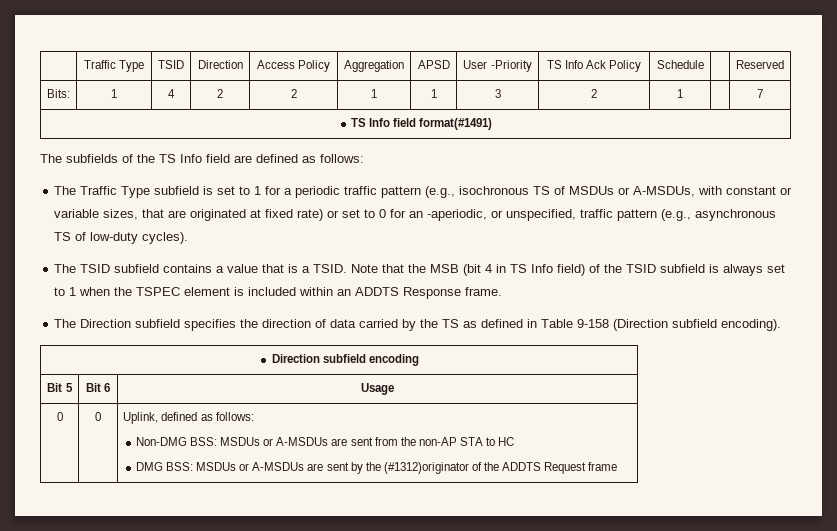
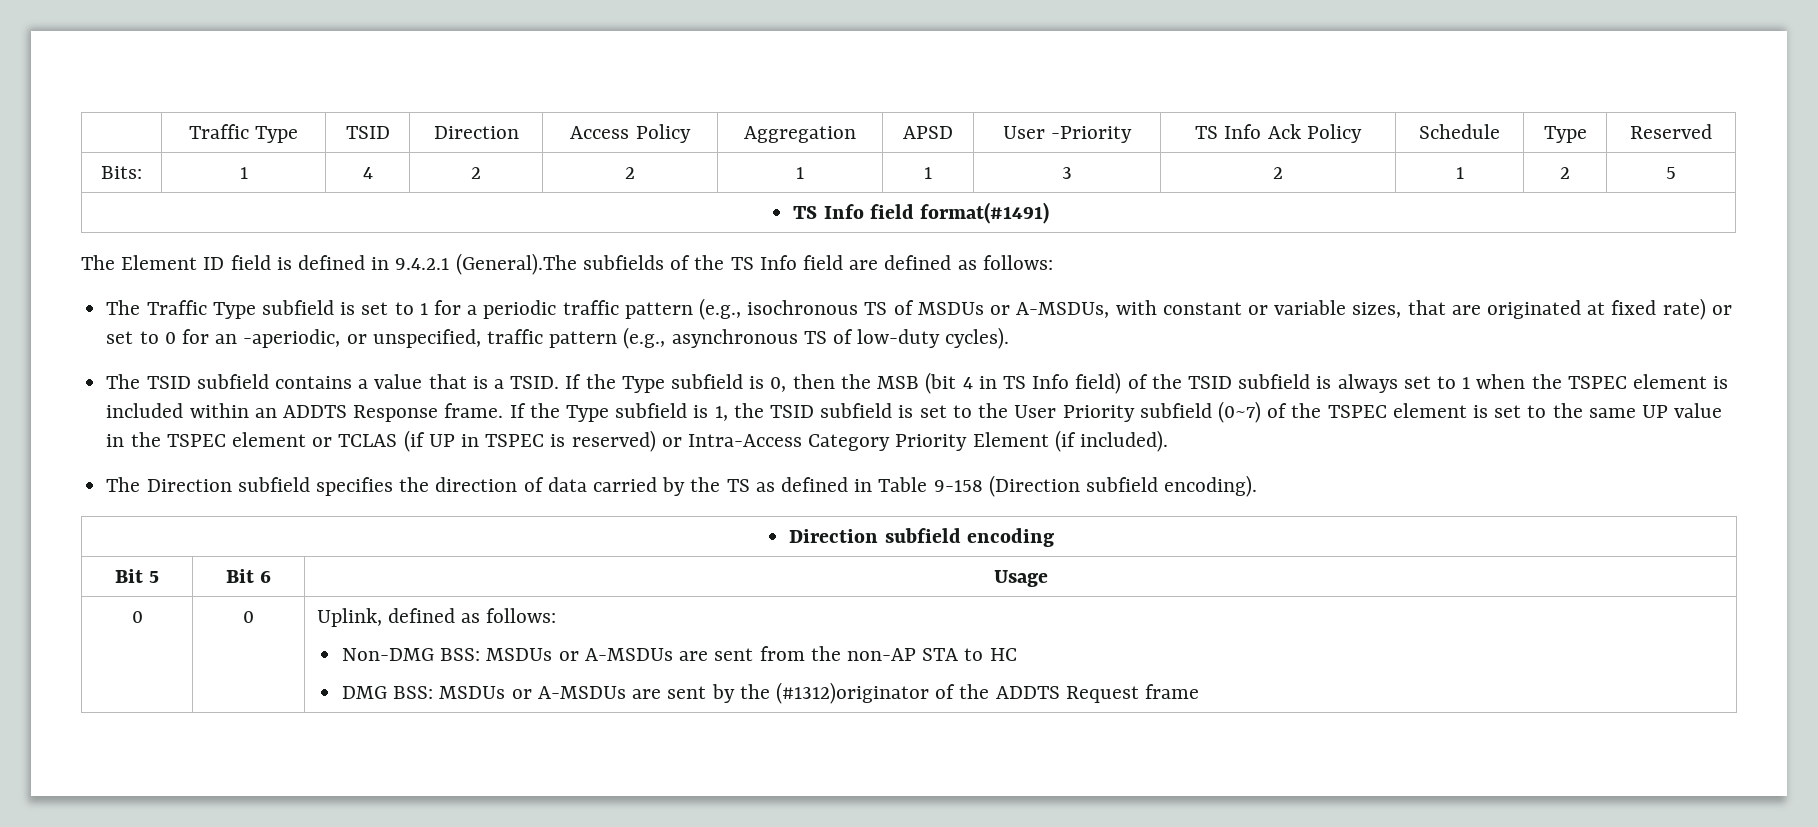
(704, 64) none -> [1543,126,1587,143] Type
[757,89,763,98] | 7 -> [1560,167,1570,179] [1666,167,1676,179] 2 | 5
(62, 158) none -> [121,253,577,275] Element ID field is defined in 9.4.2.1 (General).The
[351,264,405,273] Note that -> [565,374,835,393] If the Type subfield is 0, then
(503, 291) none -> [509,401,1723,423] [106,430,1169,452] If the Type subfield is 1, the TSID subfield is set to the User Priority subfield (0~7) of the TSPEC element is set to the same UP value in the TSPEC element or TCLAS (if UP in TSPEC is reserved) or Intra-Access Category Priority Element (if included).

